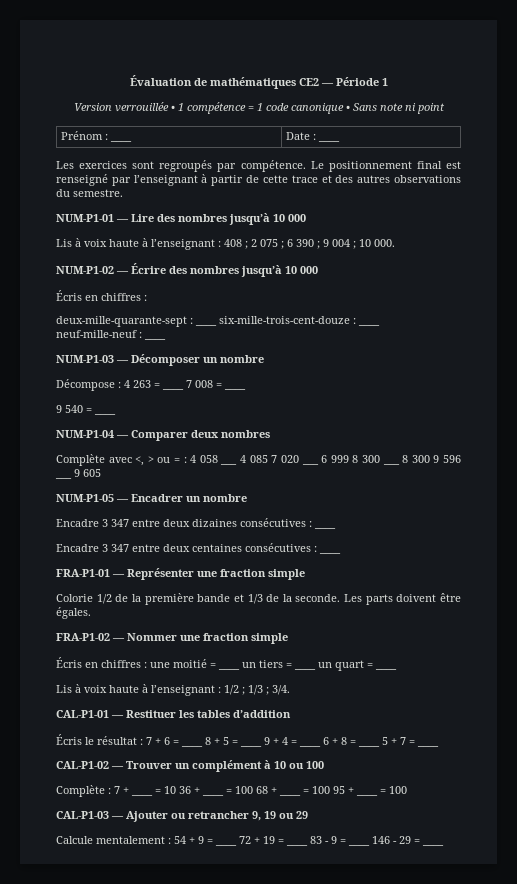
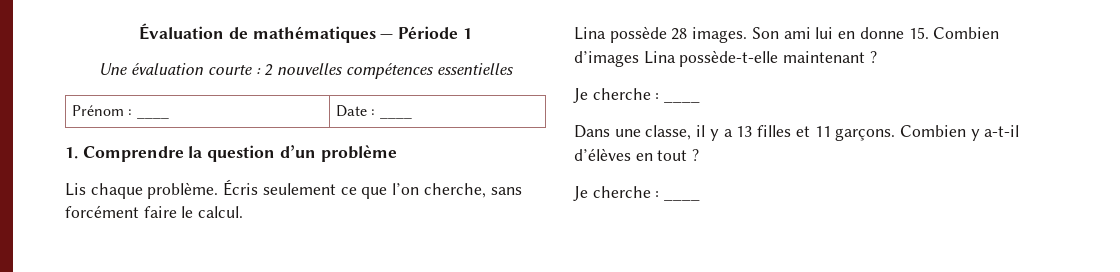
[298,78,319,86] CE2 -> (376, 34) none
[73,102,445,114] Version verrouillée • 1 compétence = 1 code canonique • Sans note ni point -> [99,63,513,79] Une évaluation courte : 2 nouvelles compétences essentielles
[56,160,461,172] [56,174,461,186] [56,189,123,197] [56,213,306,225] [56,238,395,250] [56,263,318,277] [56,290,147,301] [56,316,193,327] [195,324,217,326] [219,316,356,324] [358,324,380,326] [56,330,142,338] [144,338,166,340] [56,354,264,366] [56,379,160,391] [162,388,184,390] [186,380,222,388] [224,388,246,390] [56,405,92,413] [94,413,116,415] [56,430,270,441] [56,454,218,466] [220,463,238,465] [240,455,299,463] [301,463,319,465] [321,455,380,463] [382,463,400,465] [402,455,462,463] [55,477,72,479] [74,469,101,477] [56,494,247,502] [56,518,312,527] [314,527,336,529] [56,543,317,552] [319,552,341,554] [56,568,305,580] [56,593,462,605] [56,607,91,619] [56,633,288,644] [56,657,216,668] [218,668,240,670] [242,660,292,668] [294,668,316,670] [318,660,373,671] [375,668,397,670] [56,684,290,696] [56,710,291,718] [56,734,179,745] [181,745,203,747] [205,737,238,745] [240,745,262,747] [264,737,297,745] [299,745,321,747] [323,737,356,745] [358,745,380,747] [382,737,415,745] [417,745,439,747] [56,760,324,772] [56,785,129,797] [131,794,153,796] [155,786,200,794] [202,794,224,796] [226,786,277,794] [279,794,301,796] [303,786,354,794] [356,794,378,796] [380,786,407,794] [56,811,308,822] [56,836,213,844] [215,844,237,846] [239,836,284,844] [286,844,308,846] [310,836,346,844] [348,844,370,846] [372,836,420,844] Les exercices sont regroupés par compétence. Le positionnement final est renseigné par l’enseignant à partir de cette trace et des autres observations du semestre. // NUM-P1-01 — Lire des nombres jusqu’à 10 000 // Lis à voix haute à l’enseignant : 408 ; 2 075 ; 6 390 ; 9 004 ; 10 000. // NUM-P1-02 — Écrire des nombres jusqu’à 10 000 // Écris en chiffres : // deux-mille-quarante-sept : ____ six-mille-trois-cent-douze : ____ neuf-mille-neuf : ____ // NUM-P1-03 — Décomposer un nombre // Décompose : 4 263 = ____ 7 008 = ____ // 9 540 = ____ // NUM-P1-04 — Comparer deux nombres // Complète avec <, > ou = : 4 058 ___ 4 085 7 020 ___ 6 999 8 300 ___ 8 300 9 596 ___ 9 605 // NUM-P1-05 — Encadrer un nombre // Encadre 3 347 entre deux dizaines consécutives : ____ // Encadre 3 347 entre deux centaines consécutives : ____ // FRA-P1-01 — Représenter une fraction simple // Colorie 1/2 de la première bande et 1/3 de la seconde. Les parts doivent être égales. // FRA-P1-02 — Nommer une fraction simple // Écris en chiffres : une moitié = ____ un tiers = ____ un quart = ____ // Lis à voix haute à l’enseignant : 1/2 ; 1/3 ; 3/4. // CAL-P1-01 — Restituer les tables d’addition // Écris le résultat : 7 + 6 = ____ 8 + 5 = ____ 9 + 4 = ____ 6 + 8 = ____ 5 + 7 = ____ // CAL-P1-02 — Trouver un complément à 10 ou 100 // Complète : 7 + ____ = 10 36 + ____ = 100 68 + ____ = 100 95 + ____ = 100 // CAL-P1-03 — Ajouter ou retrancher 9, 19 ou 29 // Calcule mentalement : 54 + 9 = ____ 72 + 19 = ____ 83 - 9 = ____ 146 - 29 = -> [65,145,397,162] [65,179,522,199] [65,205,244,218] [574,26,1000,43] [574,50,877,67] [573,88,660,103] [664,100,701,103] [574,125,1020,141] [574,148,700,161] [573,186,660,201] 1. Comprendre la question d’un problème // Lis chaque problème. Écris seulement ce que l’on cherche, sans forcément faire le calcul. // Lina possède 28 images. Son ami lui en donne 15. Combien d’images Lina possède-t-elle maintenant ? // Je cherche : ____ // Dans une classe, il y a 13 filles et 11 garçons. Combien y a-t-il d’élèves en tout ? // Je cherche :

